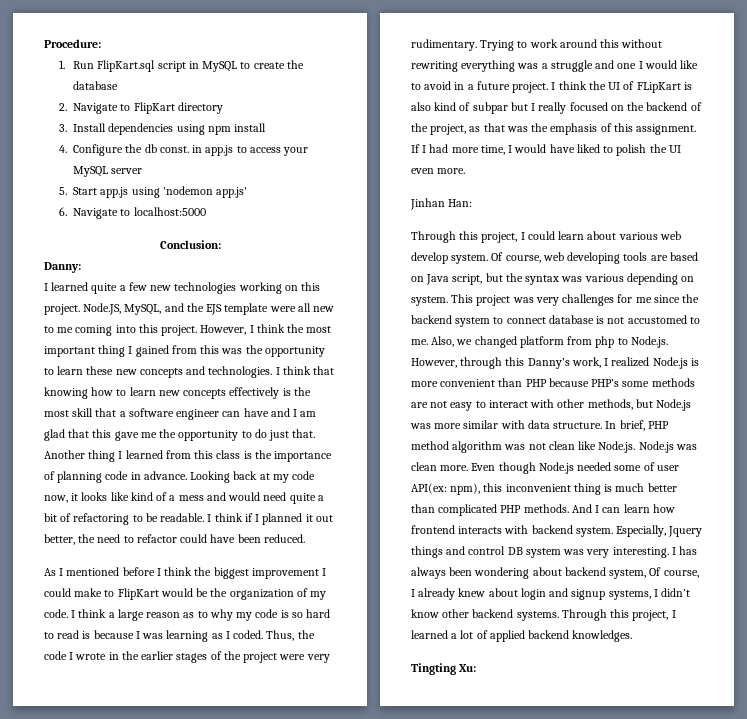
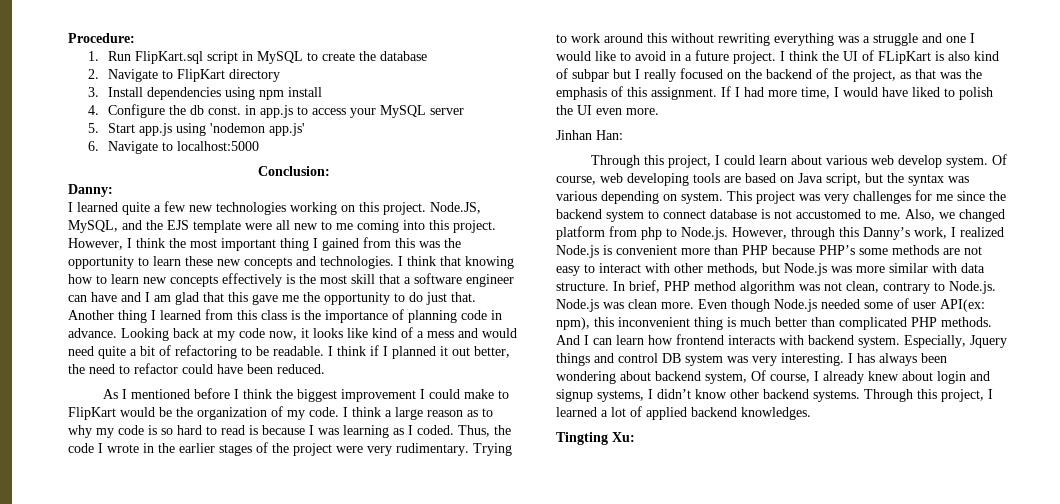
[411,379,496,387] more convenient -> [616,245,710,255] convenient more
[548,441,597,450] clean like -> [846,281,945,294] clean, contrary to

